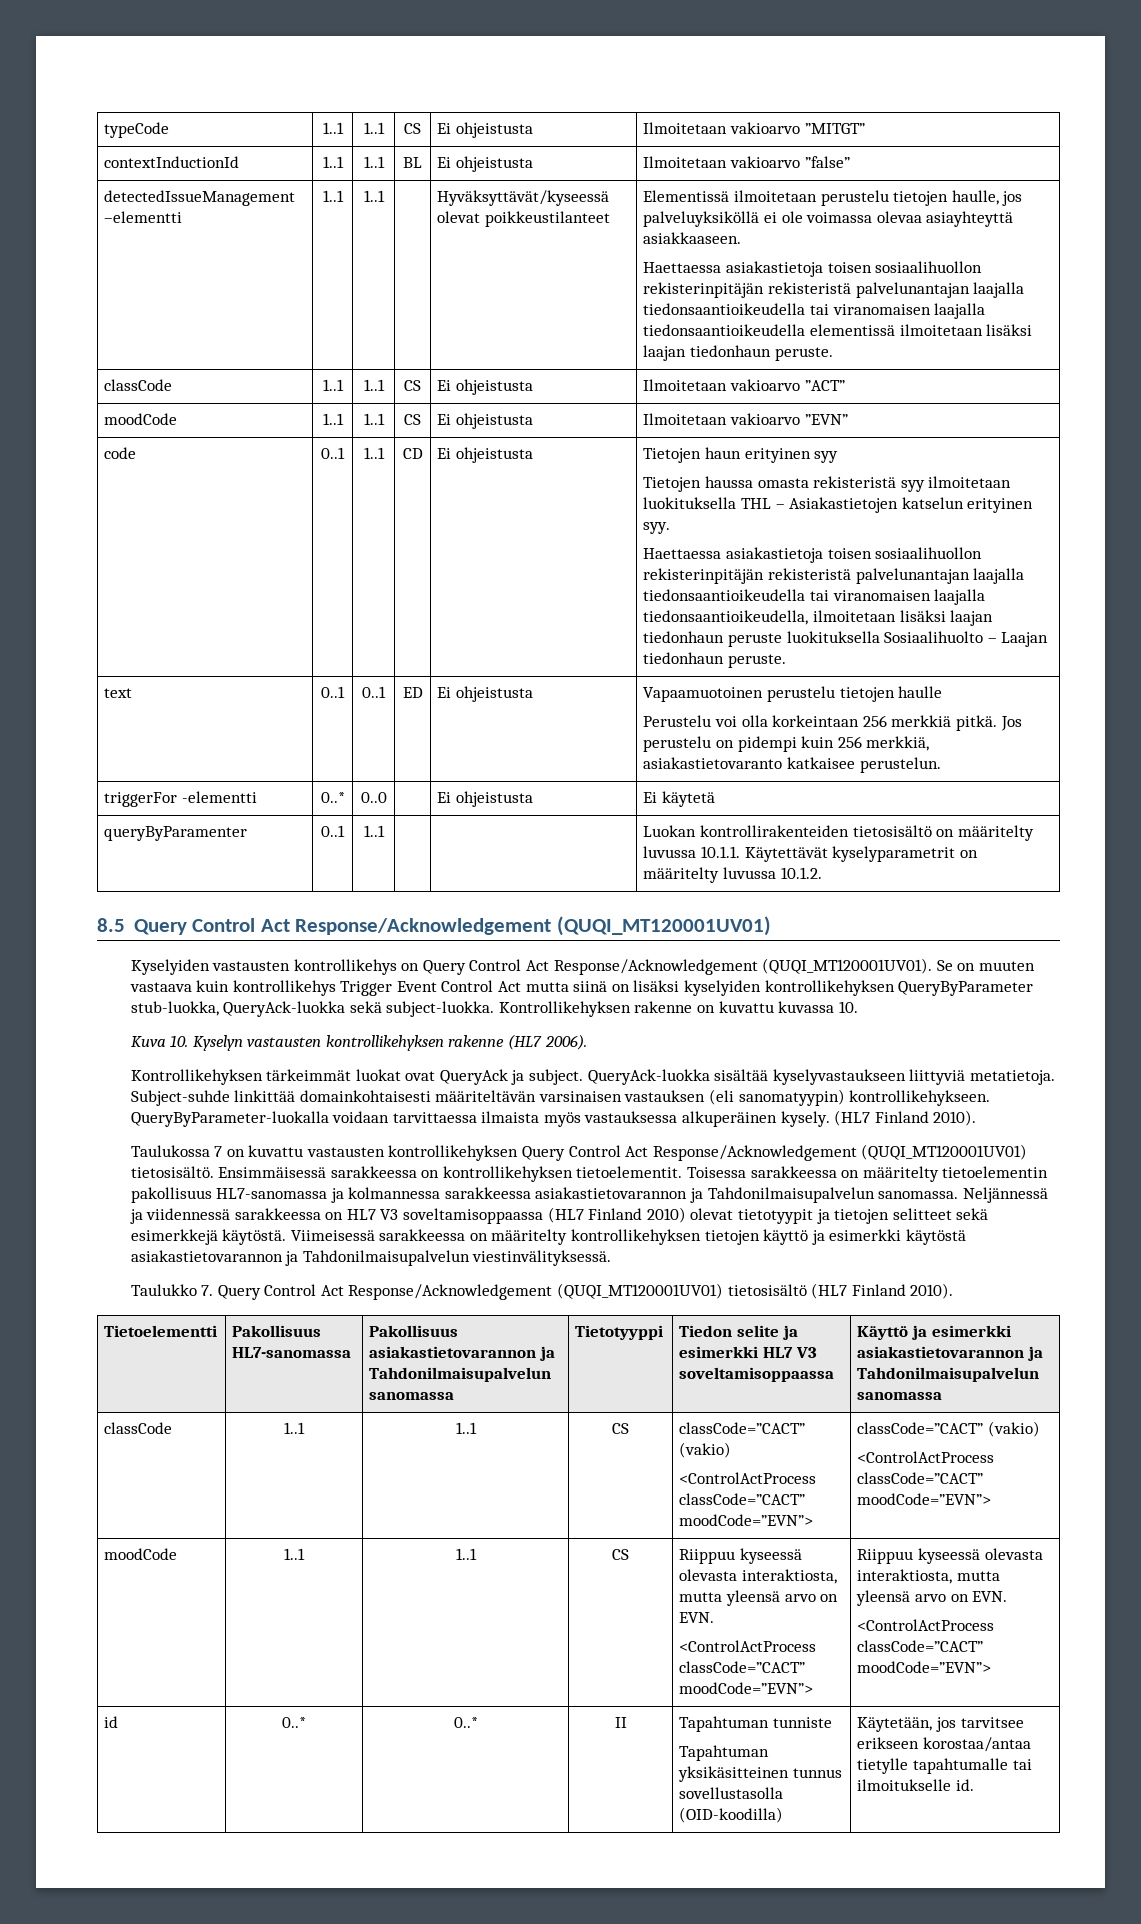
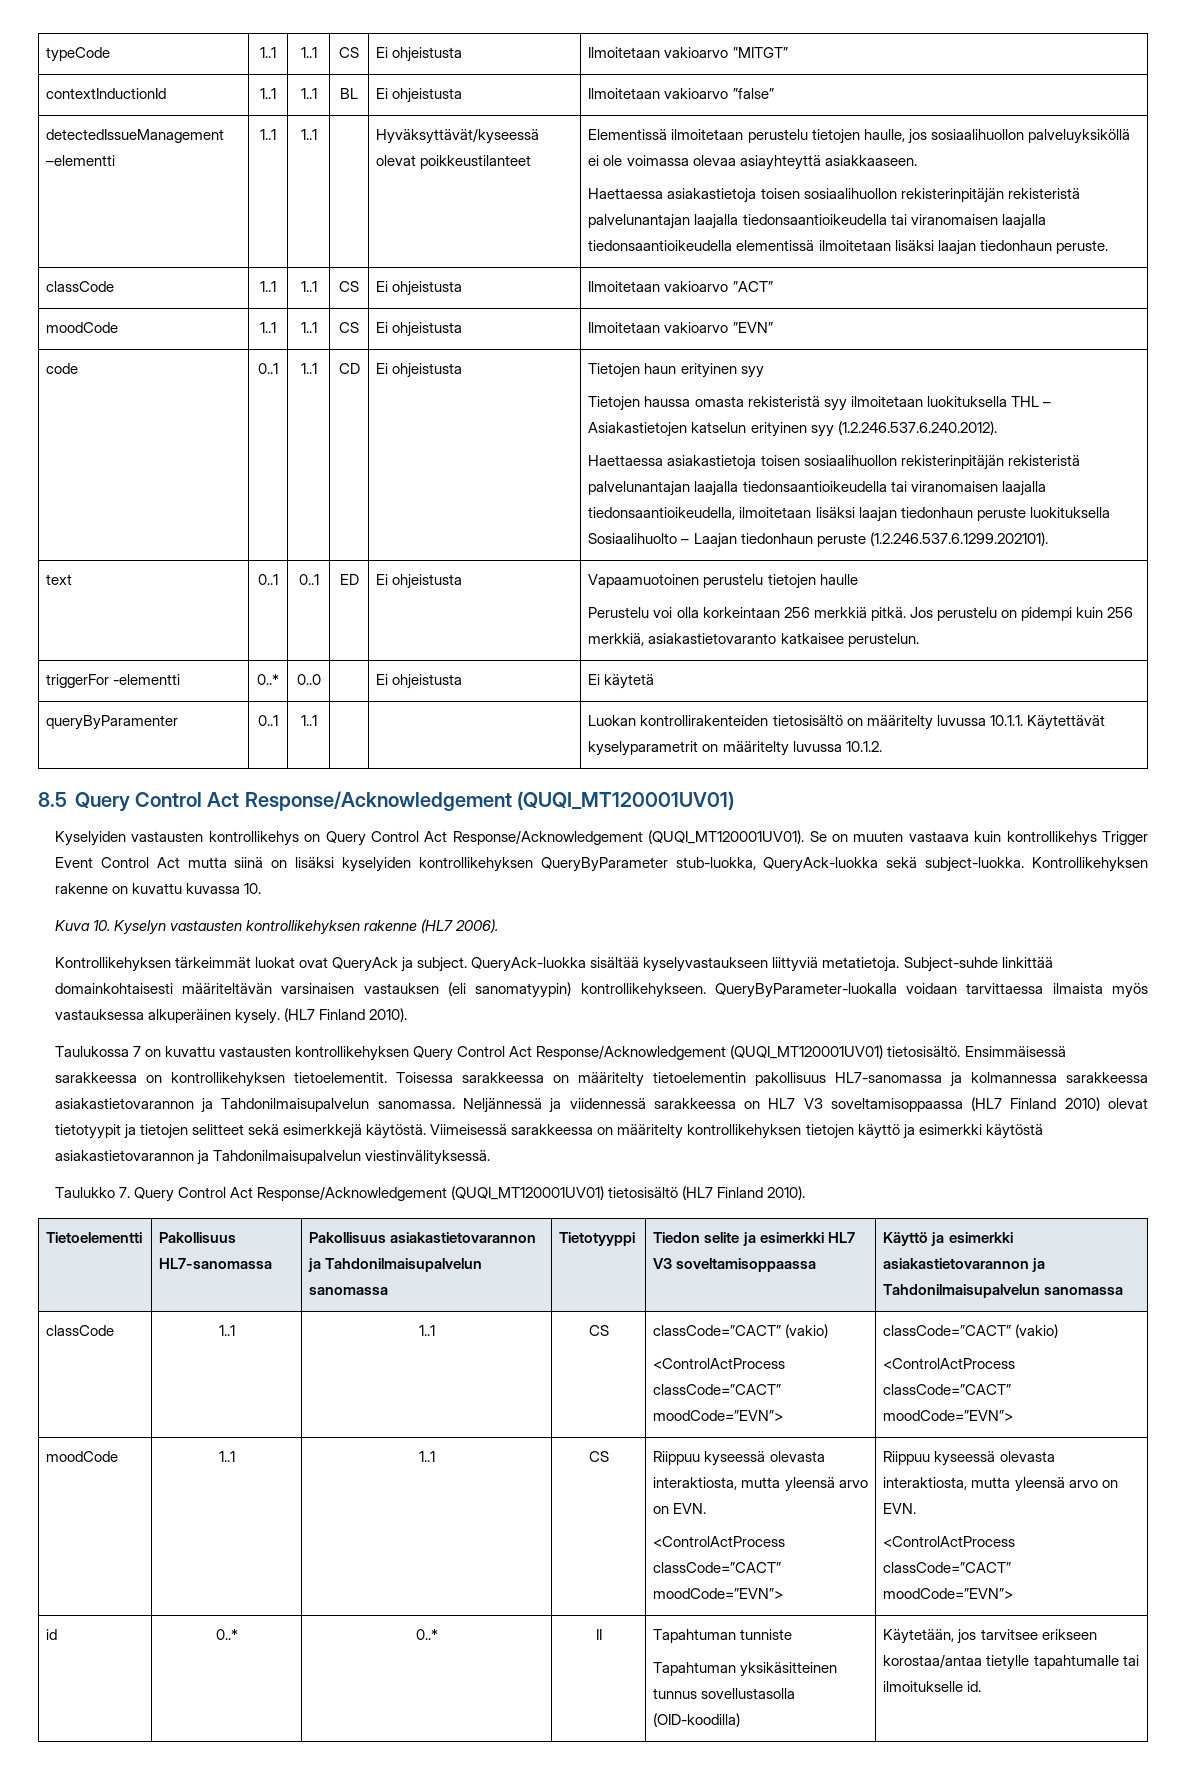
(1023, 198) none -> [930,129,1024,140] sosiaalihuollon
[643,522,671,534] syy. -> [810,421,997,437] syy (1.2.246.537.6.240.2012).
[728,654,787,668] peruste. -> [816,532,1048,547] peruste (1.2.246.537.6.1299.202101).

